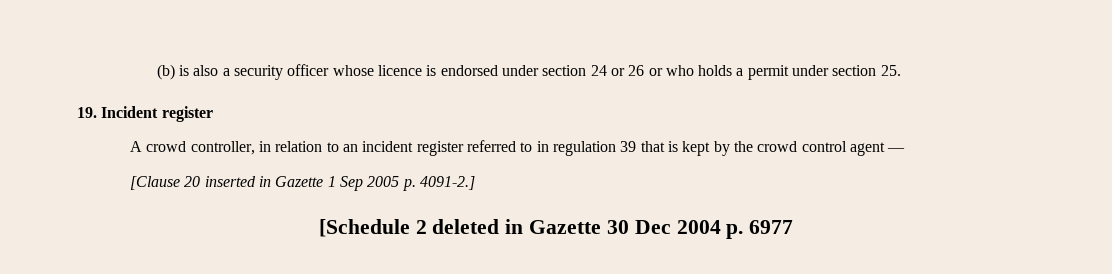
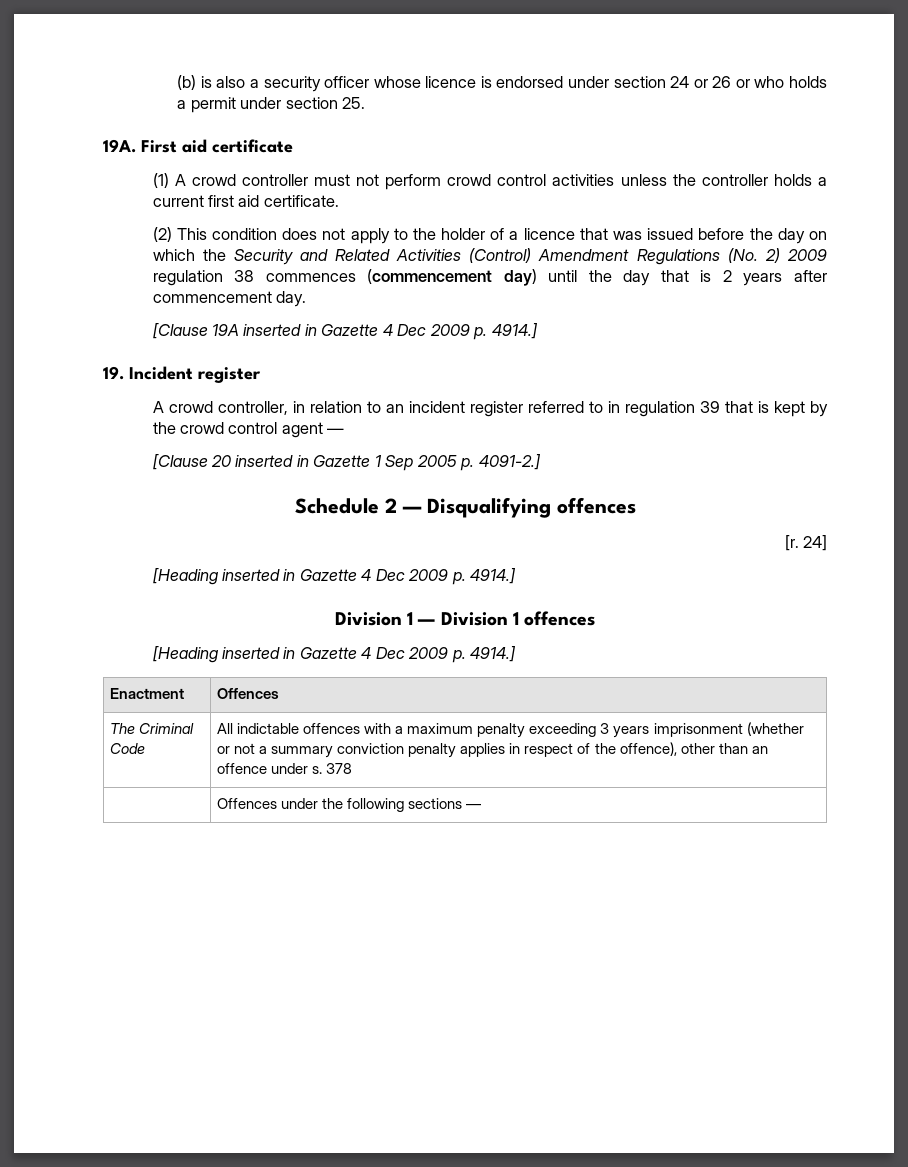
(901, 70) none -> [103,139,293,153] [152,173,827,190] [152,195,339,207] [152,227,828,244] [152,248,828,265] [152,269,828,286] [152,291,307,307] [152,323,538,340] // 19A. First aid certificate // (1) A crowd controller must not perform crowd control activities unless the controller holds a current first aid certificate. // (2) This condition does not apply to the holder of a licence that was issued before the day on which the Security and Related Activities (Control) Amendment Regulations (No. 2) 2009 regulation 38 commences (commencement day) until the day that is 2 years after commencement day. // [Clause 19A inserted in Gazette 4 Dec 2009 p. 4914.]
[318,219,794,239] [Schedule 2 deleted in Gazette 30 Dec 2004 p. 6977 -> [294,497,636,518] [784,535,827,551] [152,568,517,585] [334,611,596,626] [152,646,517,663] [110,688,185,699] [217,688,280,699] [110,723,195,734] [110,743,146,754] [217,722,804,738] [217,742,768,758] [217,763,353,774] [217,798,482,812] Schedule 2 — Disqualifying offences // [r. 24] // [Heading inserted in Gazette 4 Dec 2009 p. 4914.] // Division 1 — Division 1 offences // [Heading inserted in Gazette 4 Dec 2009 p. 4914.] // Enactment | Offences // The Criminal Code | All indictable offences with a maximum penalty exceeding 3 years imprisonment (whether or not a summary conviction penalty applies in respect of the offence), other than an offence under s. 378 // | Offences under the following sections —

